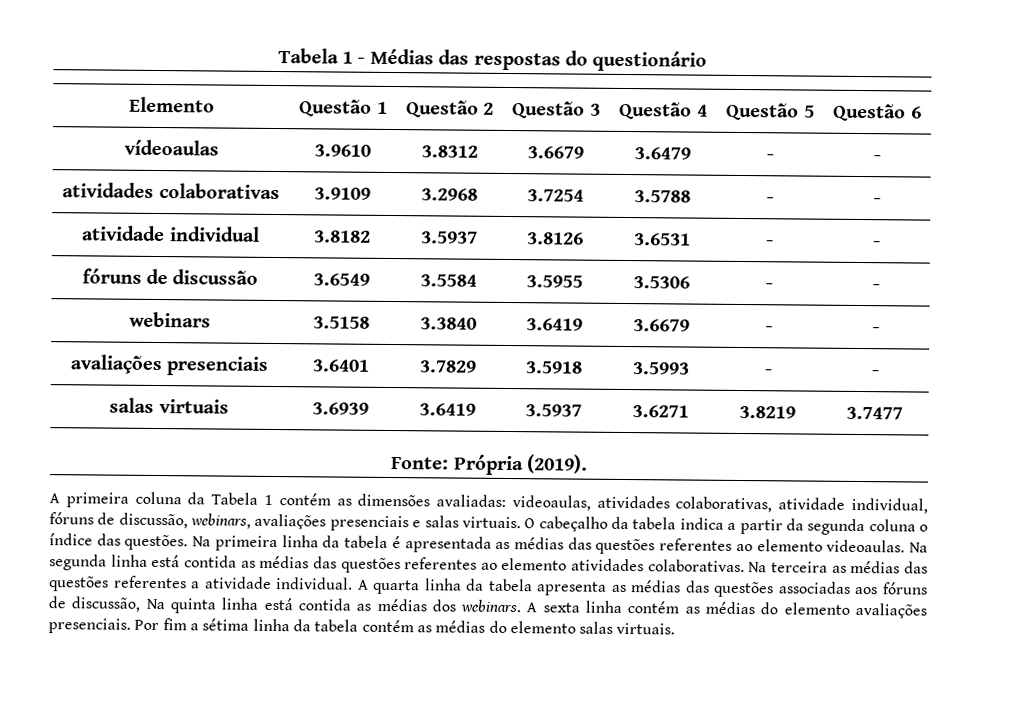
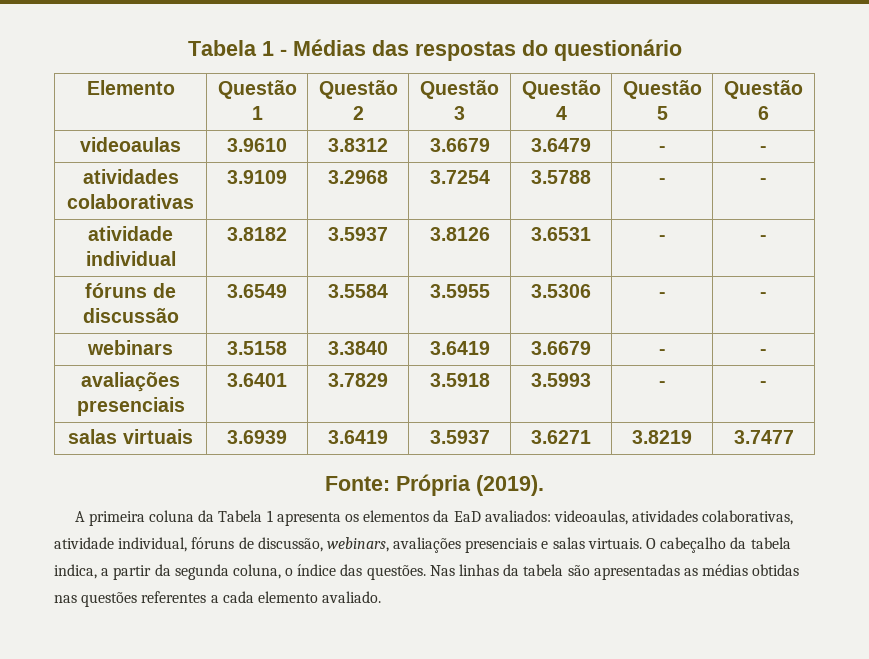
[123,139,219,156] vídeoaulas -> [80,137,181,152] videoaulas
[278,493,507,507] contém as dimensões avaliadas: -> [276,510,551,526] apresenta os elementos da EaD avaliados:
[679,517,724,530] indica -> [54,564,97,579] indica,
[868,519,916,532] coluna -> [232,564,281,579] coluna,
[192,535,928,555] [49,554,928,574] [49,575,928,598] [48,596,927,619] [48,618,676,635] Na primeira linha da tabela é apresentada as médias das questões referentes ao elemento videoaulas. Na segunda linha está contida as médias das questões referentes ao elemento atividades colaborativas. Na terceira as médias das questões referentes a atividade individual. A quarta linha da tabela apresenta as médias das questões associadas aos fóruns de discussão, Na quinta linha está contida as médias dos webinars. A sexta linha contém as médias do elemento avaliações presenciais. Por fim a sétima linha da tabela contém as médias do elemento salas virtuais. -> [429,564,800,580] [54,591,382,607] Nas linhas da tabela são apresentadas as médias obtidas nas questões referentes a cada elemento avaliado.

